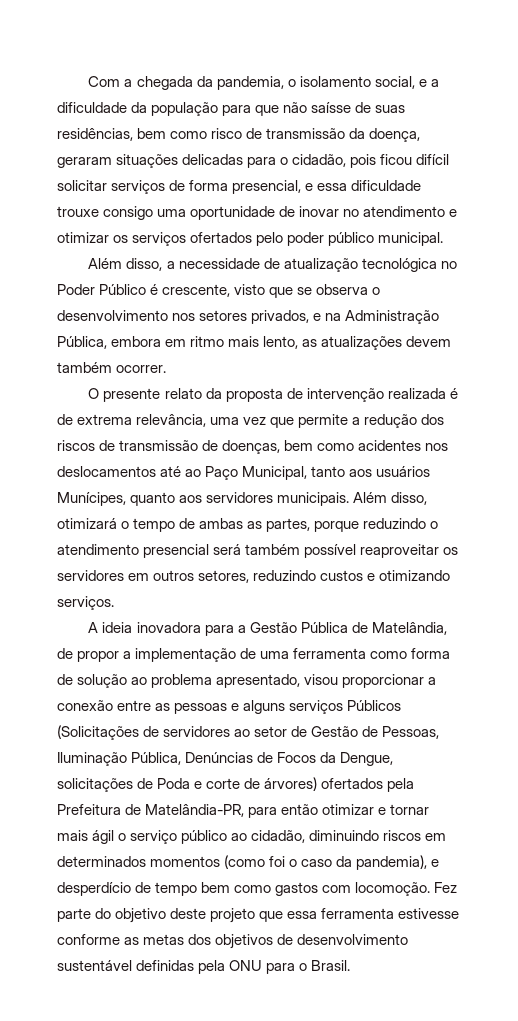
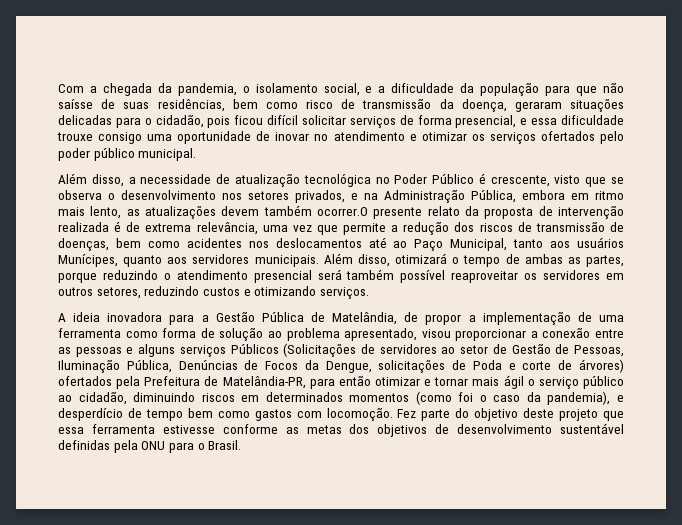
[116,365,167,373] [88,388,100,399] ocorrer. // O -> [317,207,368,216] ocorrer.O

